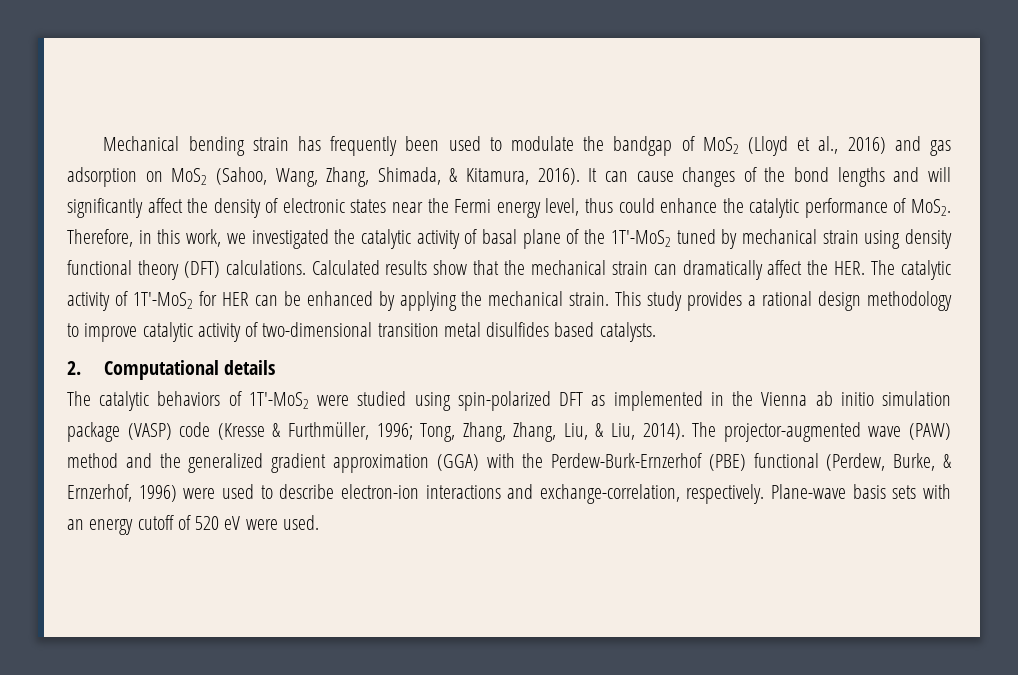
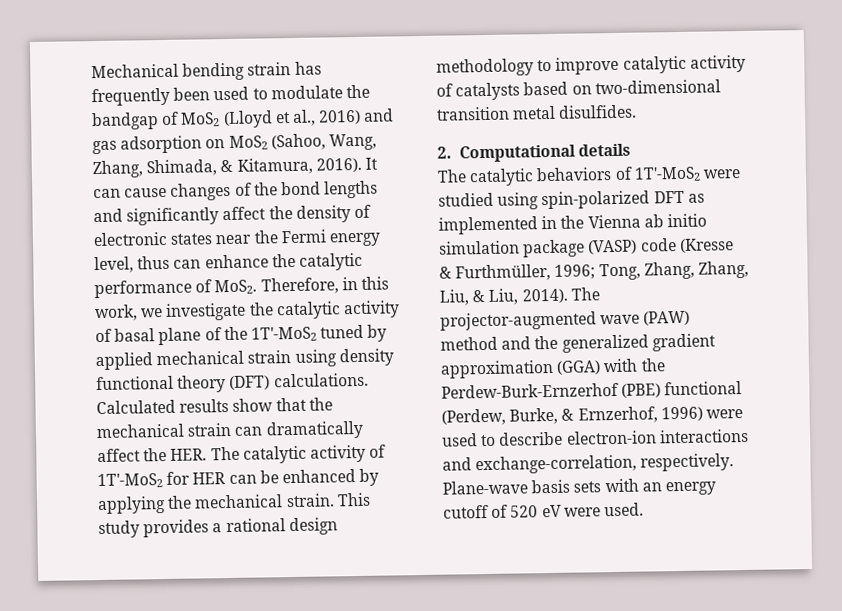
[928,167,952,182] will -> (123, 215) none
[618,198,655,213] could -> [173,259,202,269] can
[251,229,329,249] investigated -> [165,302,247,321] investigate
(738, 239) none -> [95,352,153,371] applied
[262,322,656,342] two-dimensional transition metal disulfides based catalysts. -> [455,79,721,101] [436,104,638,121] catalysts based on two-dimensional transition metal disulfides.

